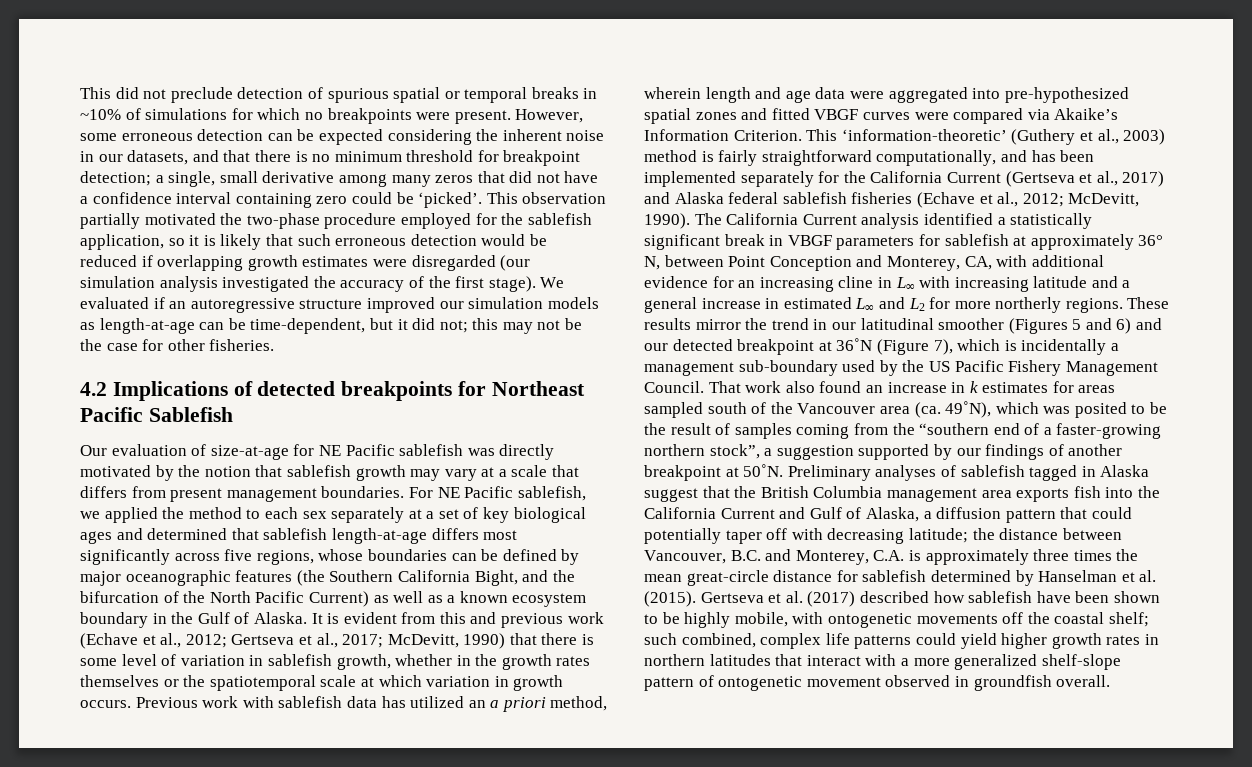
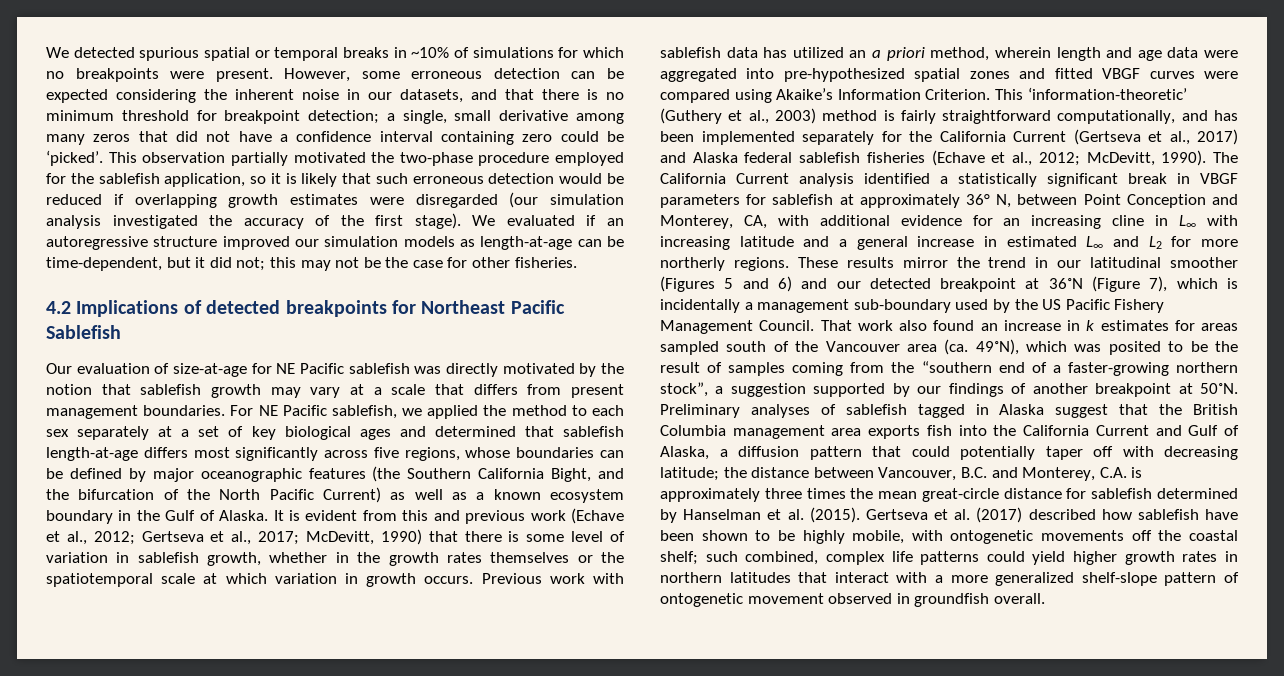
[80,87,323,103] This did not preclude detection of -> [46,47,135,58] We detected
[1027,109,1050,120] via -> [734,89,772,103] using

